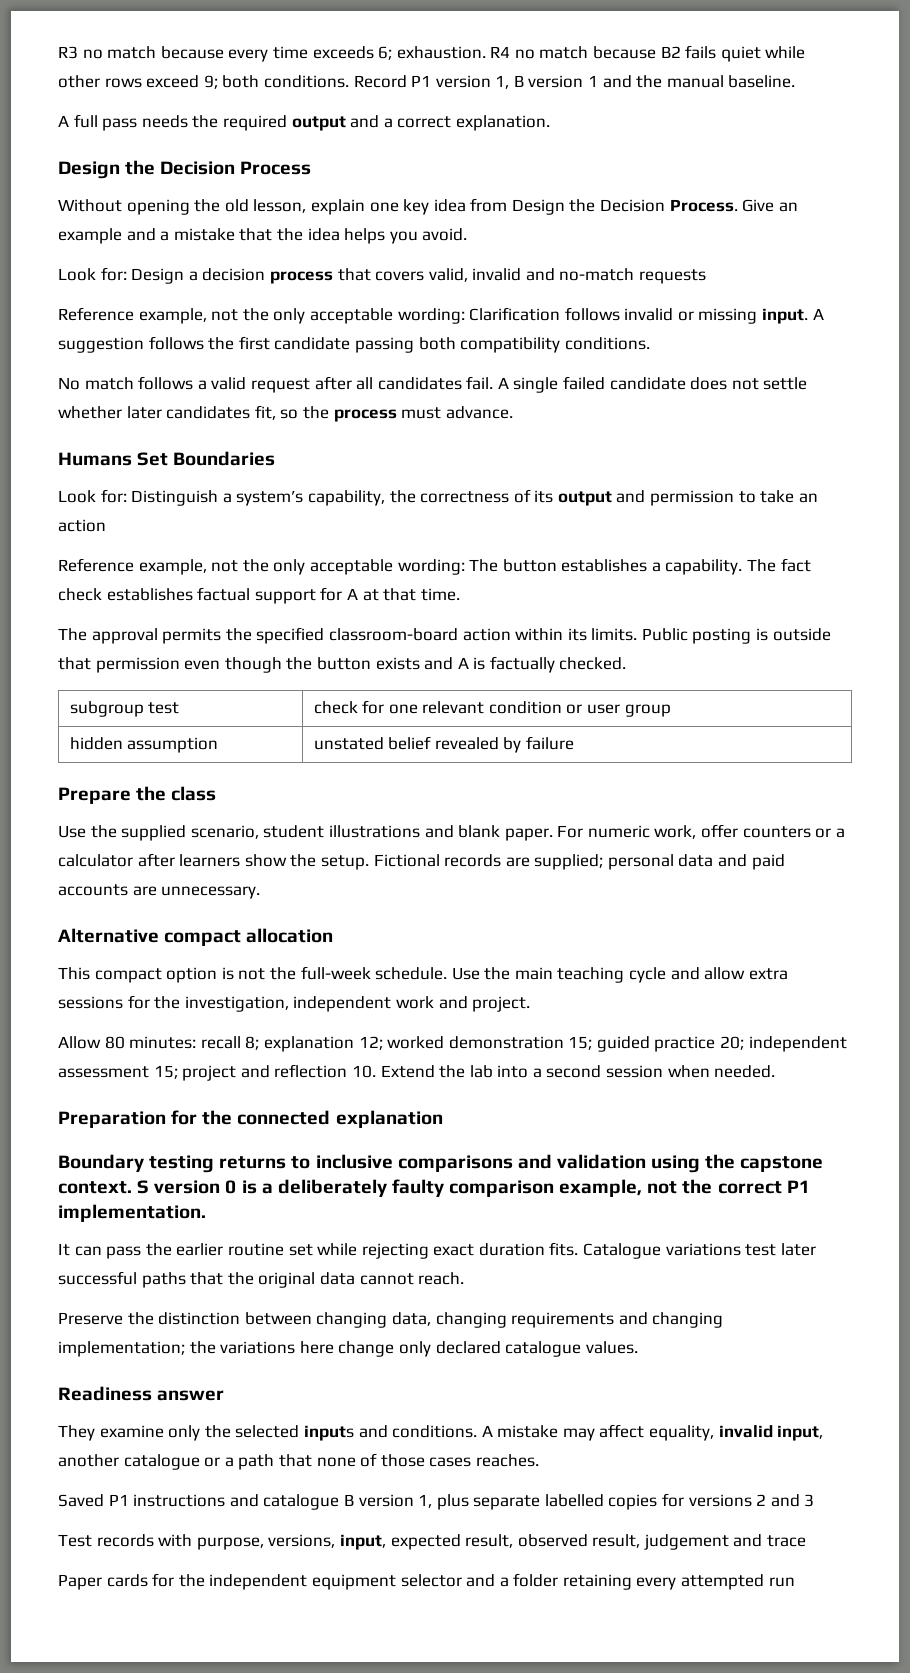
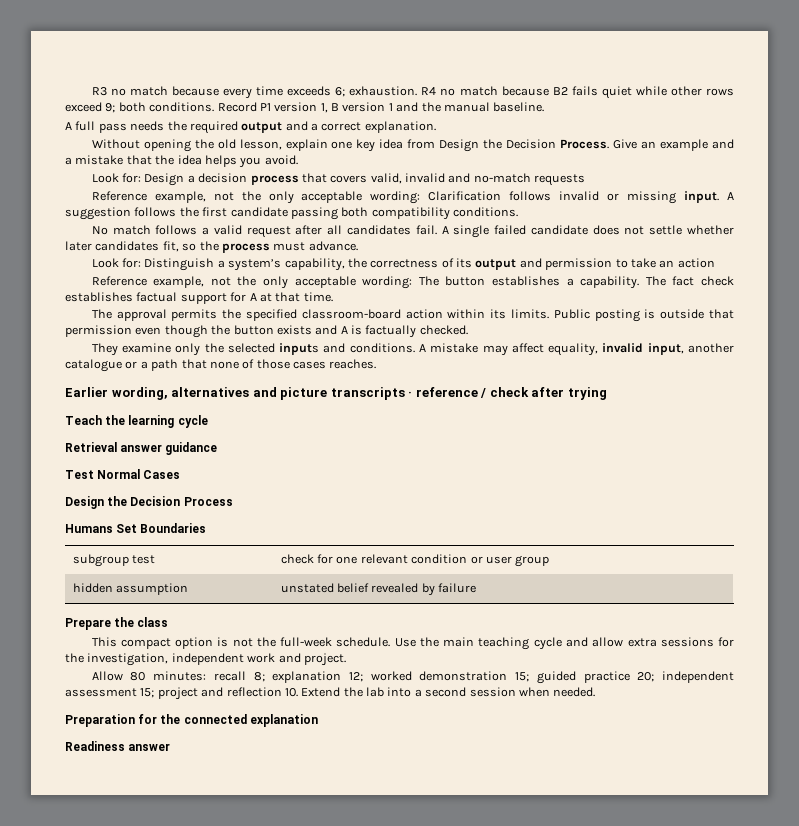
[58,160,312,179] // Design the Decision Process -> (436, 127) none
[58,451,276,466] // Humans Set Boundaries -> (358, 246) none
(627, 663) none -> [91,343,734,356] [65,359,377,372] [65,387,607,400] [65,415,208,428] [65,442,218,455] [65,469,181,479] [65,496,233,509] [65,523,207,533] // They examine only the selected inputs and conditions. A mistake may affect equality, invalid input, another catalogue or a path that none of those cases reaches. // Earlier wording, alternatives and picture transcripts · reference / check after trying // Teach the learning cycle // Retrieval answer guidance // Test Normal Cases // Design the Decision Process // Humans Set Boundaries
[58,824,845,841] [58,853,785,870] [58,884,261,899] [58,928,334,946] // Use the supplied scenario, student illustrations and blank paper. For numeric work, offer counters or a calculator after learners show the setup. Fictional records are supplied; personal data and paid accounts are unnecessary. // Alternative compact allocation -> (169, 622) none
[58,1154,824,1173] [58,1179,810,1197] [58,1204,206,1222] [58,1242,816,1259] [58,1271,465,1288] [58,1312,724,1328] [58,1341,638,1357] [58,1386,225,1401] [58,1424,824,1441] [58,1453,539,1470] [58,1493,815,1510] [58,1534,807,1550] [58,1573,795,1590] Boundary testing returns to inclusive comparisons and validation using the capstone context. S version 0 is a deliberately faulty comparison example, not the correct P1 implementation. // It can pass the earlier routine set while rejecting exact duration fits. Catalogue variations test later successful paths that the original data cannot reach. // Preserve the distinction between changing data, changing requirements and changing implementation; the variations here change only declared catalogue values. // Readiness answer // They examine only the selected inputs and conditions. A mistake may affect equality, invalid input, another catalogue or a path that none of those cases reaches. // Saved P1 instructions and catalogue B version 1, plus separate labelled copies for versions 2 and 3 // Test records with purpose, versions, input, expected result, observed result, judgement and trace // Paper cards for the independent equipment selector and a folder retaining every attempted run -> [65,741,171,751] Readiness answer

